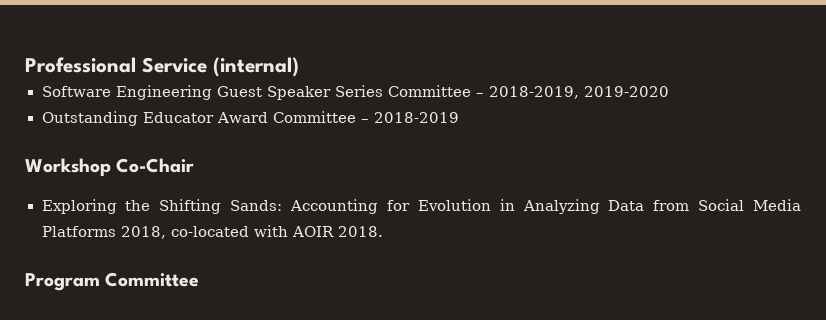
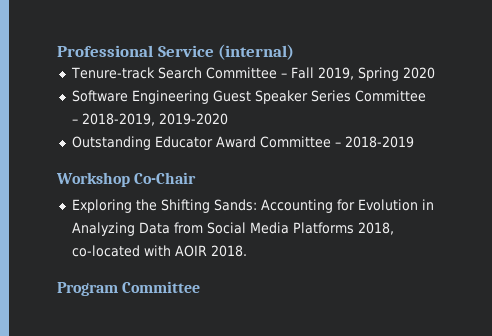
(299, 67) none -> [70,67,435,81] // Tenure-track Search Committee – Fall 2019, Spring 2020

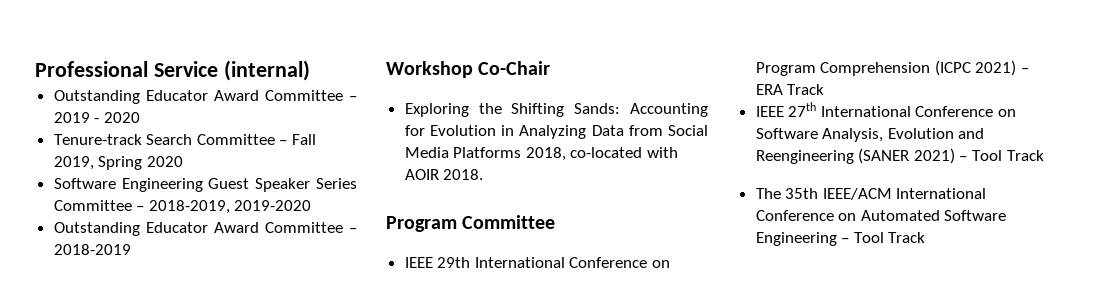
(295, 52) none -> [53,90,357,104] [53,112,140,123] // Outstanding Educator Award Committee – 2019 - 2020
(201, 287) none -> [404,257,671,268] [755,60,1030,76] [755,84,825,95] [755,102,1017,117] [755,128,985,142] [755,148,1044,164] [755,188,987,200] [755,210,1007,221] [755,232,926,246] // IEEE 29th International Conference on Program Comprehension (ICPC 2021) – ERA Track // IEEE 27th International Conference on Software Analysis, Evolution and Reengineering (SANER 2021) – Tool Track // The 35th IEEE/ACM International Conference on Automated Software Engineering – Tool Track

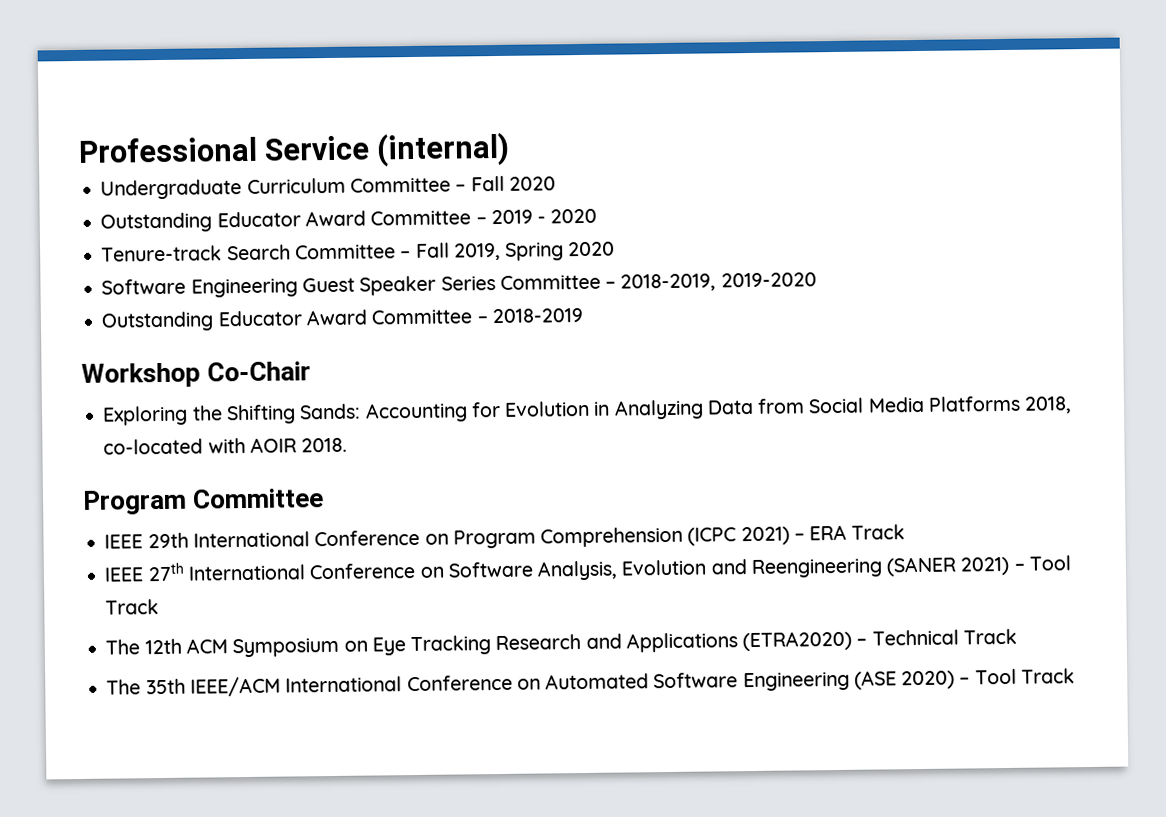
(310, 70) none -> [100,175,556,200] // Undergraduate Curriculum Committee – Fall 2020
(1044, 155) none -> [105,628,1017,658] // The 12th ACM Symposium on Eye Tracking Research and Applications (ETRA2020) – Technical Track
(837, 239) none -> [853,670,956,690] (ASE 2020)

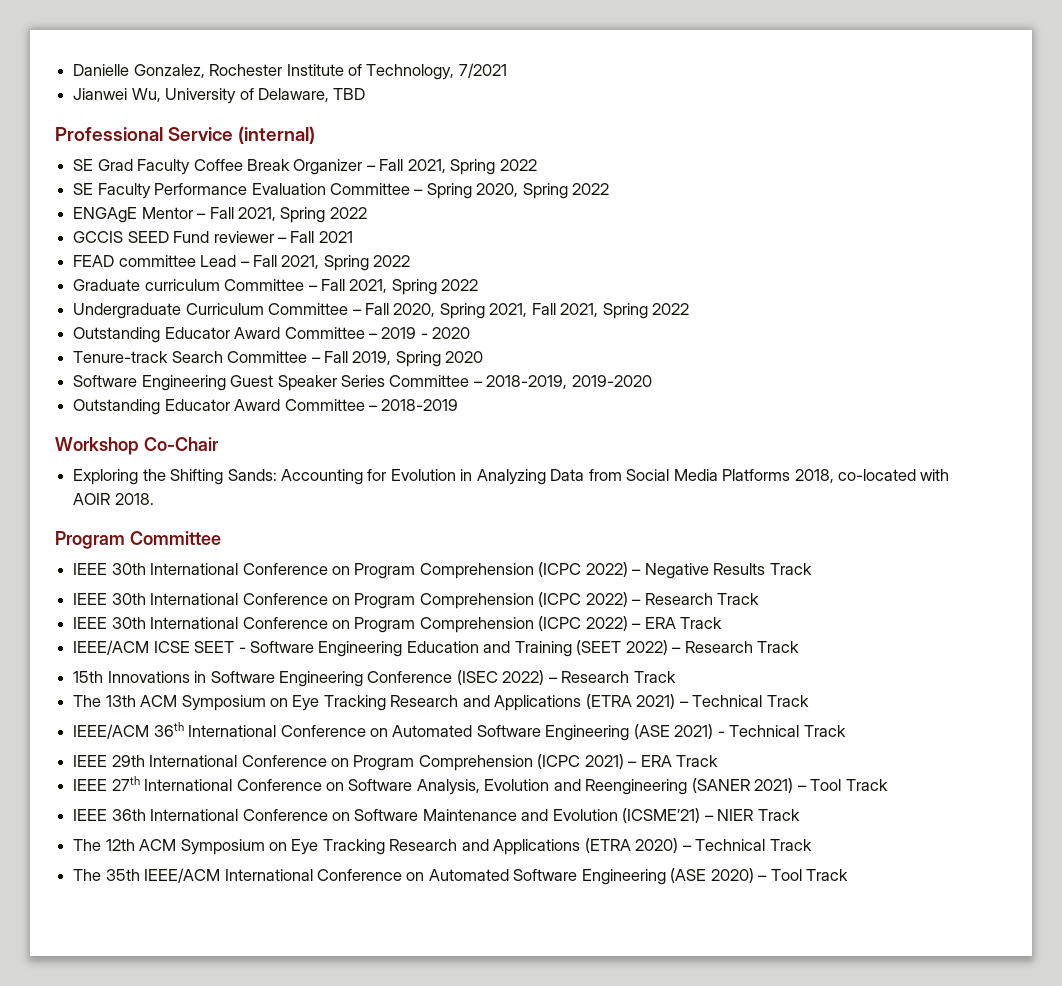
[78,132,511,168] Professional Service (internal) -> [73,63,507,80] [73,88,366,104] [55,126,316,144] [73,159,537,175] [73,183,610,199] [73,207,367,223] [73,231,353,243] [73,255,411,271] [73,279,479,295] Danielle Gonzalez, Rochester Institute of Technology, 7/2021 // Jianwei Wu, University of Delaware, TBD // Professional Service (internal) // SE Grad Faculty Coffee Break Organizer – Fall 2021, Spring 2022 // SE Faculty Performance Evaluation Committee – Spring 2020, Spring 2022 // ENGAgE Mentor – Fall 2021, Spring 2022 // GCCIS SEED Fund reviewer – Fall 2021 // FEAD committee Lead – Fall 2021, Spring 2022 // Graduate curriculum Committee – Fall 2021, Spring 2022
[508,176,556,191] 2020 -> [393,303,690,319] 2020, Spring 2021, Fall 2021, Spring 2022
(325, 498) none -> [73,562,812,579] [73,592,760,609] [73,616,723,633] [73,640,800,657] [73,670,676,687] [73,694,809,711] [73,722,846,741] // IEEE 30th International Conference on Program Comprehension (ICPC 2022) – Negative Results Track // IEEE 30th International Conference on Program Comprehension (ICPC 2022) – Research Track // IEEE 30th International Conference on Program Comprehension (ICPC 2022) – ERA Track // IEEE/ACM ICSE SEET - Software Engineering Education and Training (SEET 2022) – Research Track // 15th Innovations in Software Engineering Conference (ISEC 2022) – Research Track // The 13th ACM Symposium on Eye Tracking Research and Applications (ETRA 2021) – Technical Track // IEEE/ACM 36th International Conference on Automated Software Engineering (ASE 2021) - Technical Track
(160, 607) none -> [73,808,800,823] // IEEE 36th International Conference on Software Maintenance and Evolution (ICSME’21) – NIER Track
[742,630,853,652] (ETRA2020) -> [584,838,679,853] (ETRA 2020)

